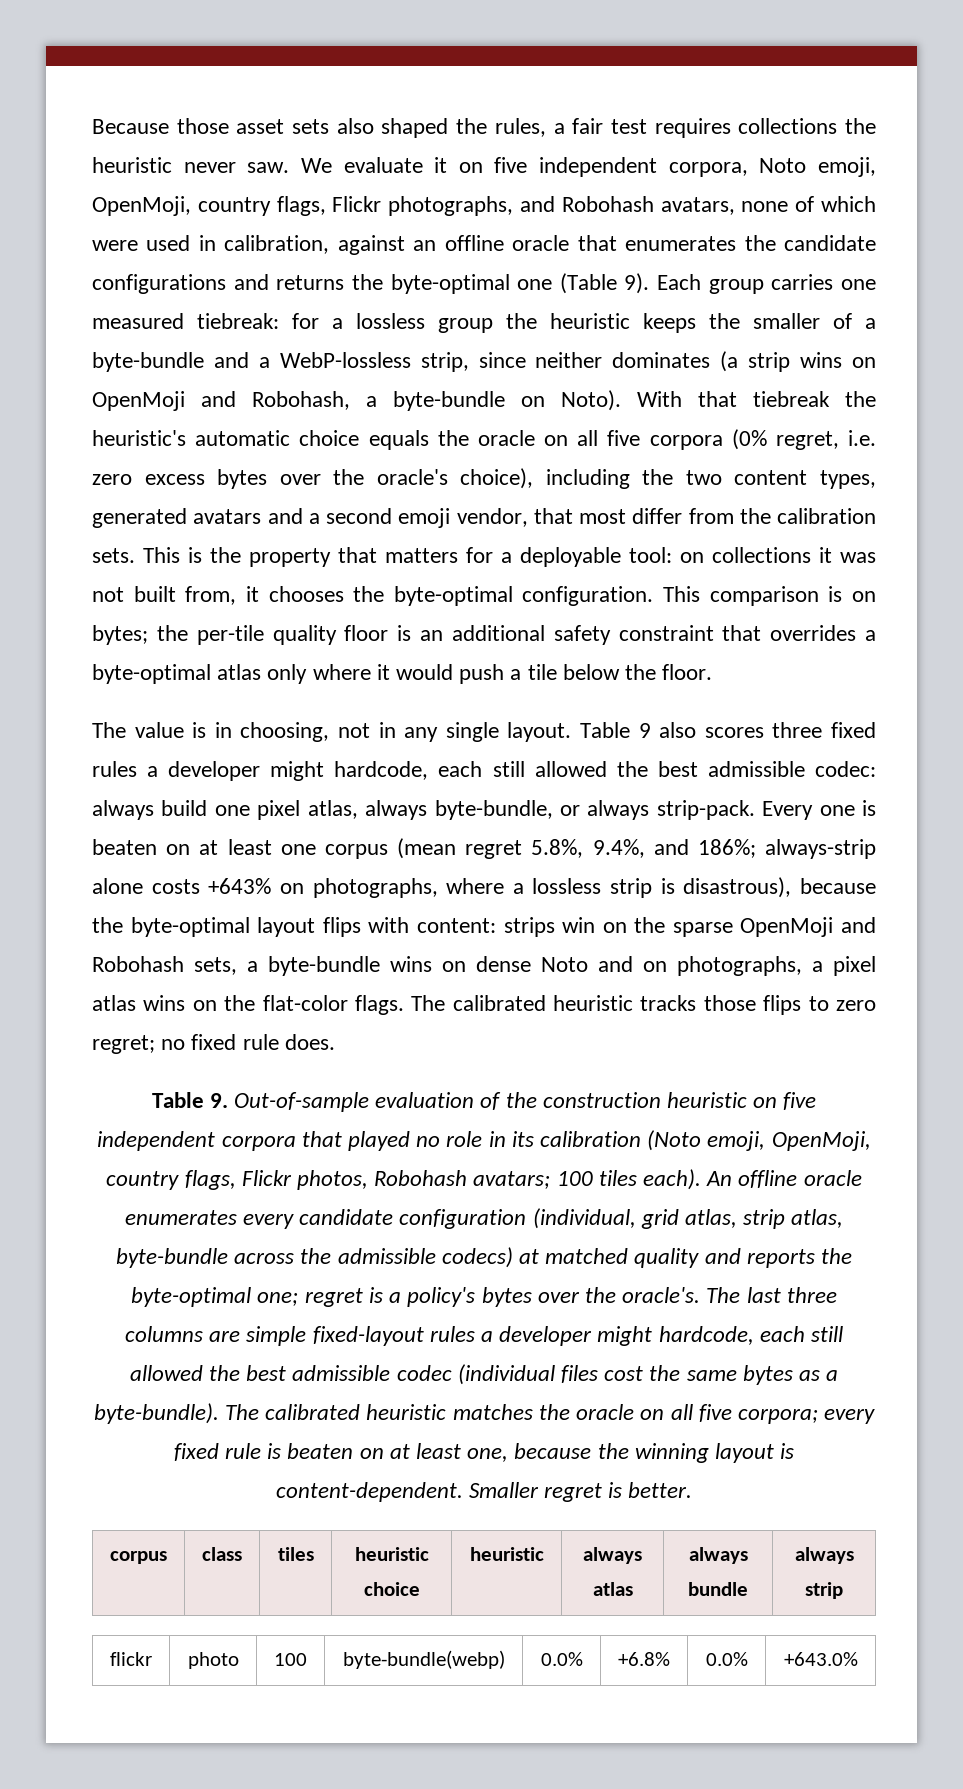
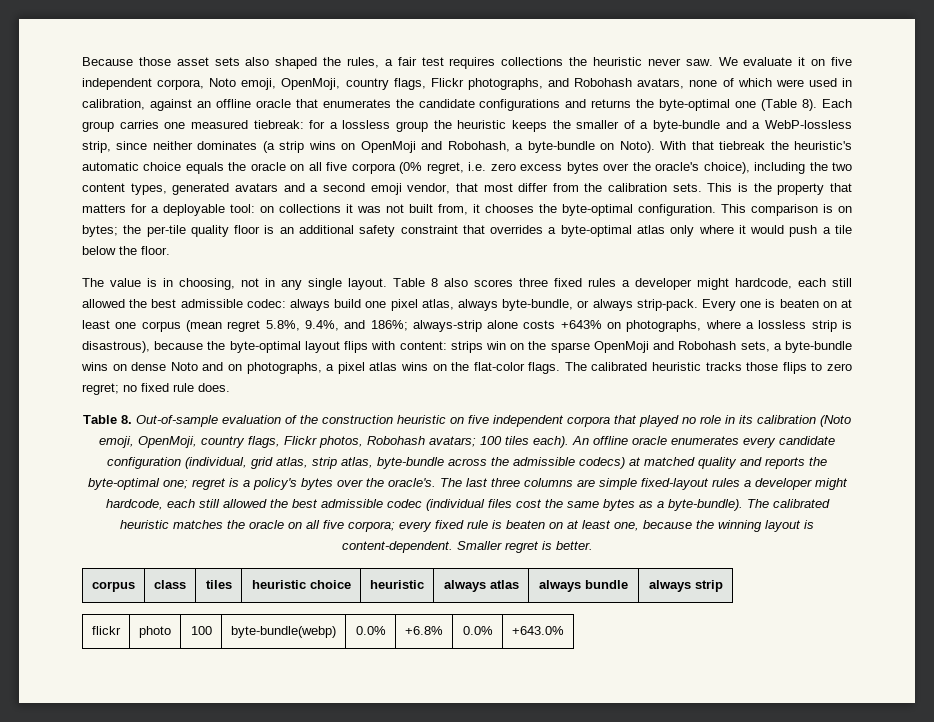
[624,273,650,294] 9). -> [802,99,818,111] 8).
[638,723,651,738] 9 -> [431,278,438,287] 8
[209,1093,228,1108] 9. -> [121,415,132,424] 8.

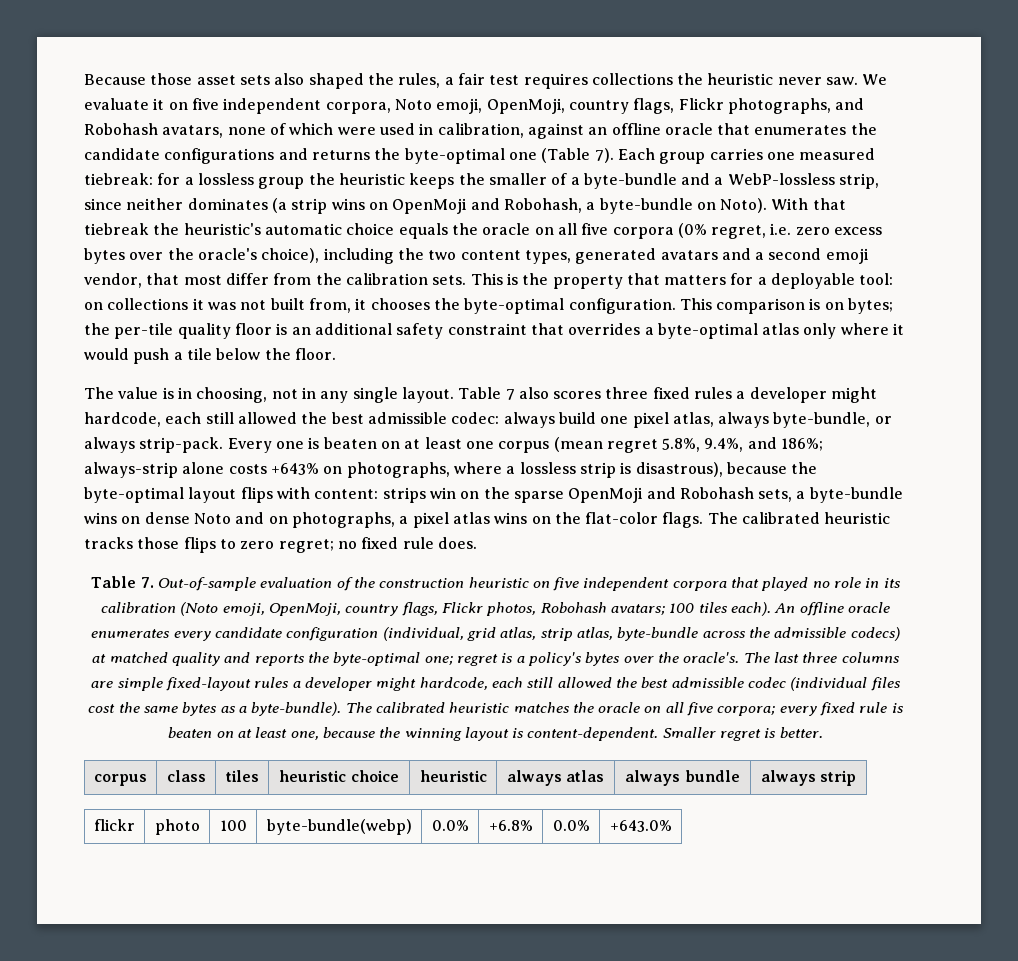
[802,99,818,111] 8). -> [594,148,614,163] 7).
[431,278,438,287] 8 -> [505,389,515,400] 7
[121,415,132,424] 8. -> [140,577,154,588] 7.

